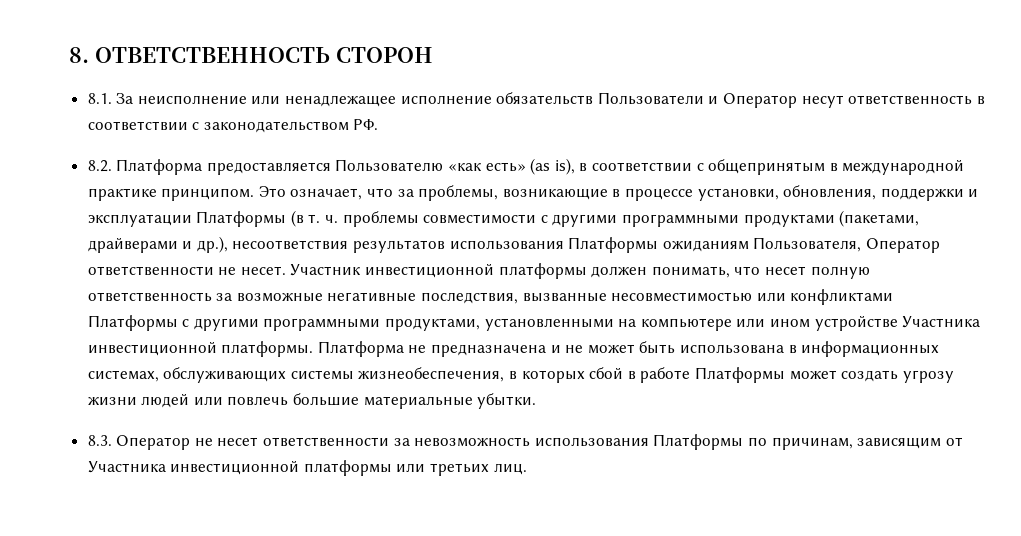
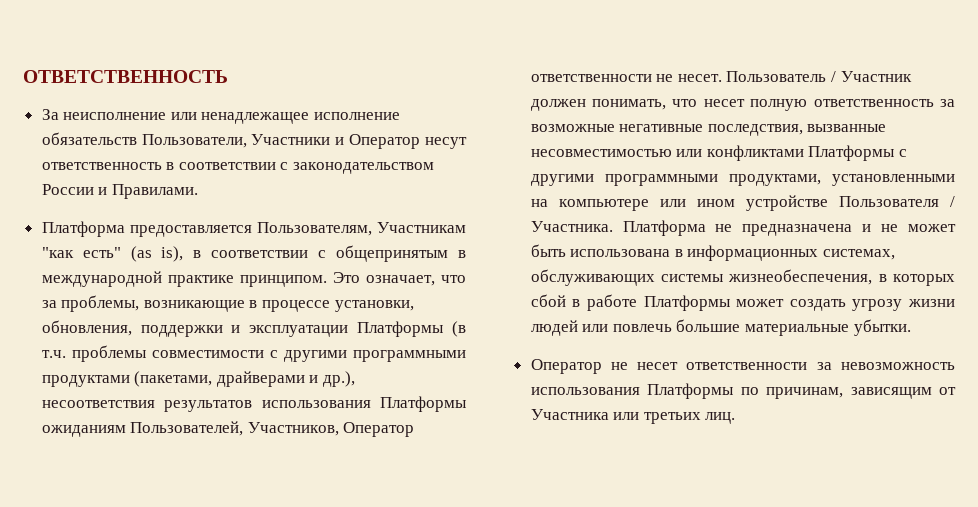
[69,47,89,63] 8. -> (23, 76) none
[335,47,433,63] [87,93,112,104] СТОРОН // 8.1. -> (228, 76) //
[597,92,704,105] Пользователи -> [141,134,331,148] Пользователи, Участники
[353,119,379,130] [87,159,526,175] РФ. // 8.2. Платформа предоставляется Пользователю «как есть» -> [41,184,198,199] [41,221,467,237] [41,247,121,258] России и Правилами. // Платформа предоставляется Пользователям, Участникам "как есть"
[308,214,339,223] т. ч. -> [41,350,66,358] т.ч.
[753,237,862,252] Пользователя, -> [130,421,339,436] Пользователей, Участников,
[290,263,587,279] Участник инвестиционной платформы -> [726,71,912,82] Пользователь / Участник
[902,316,981,328] [87,341,314,357] Участника инвестиционной платформы. -> [838,196,955,207] [530,221,613,232] Пользователя / Участника.
[87,435,112,446] 8.3. -> (911, 327) none
[170,460,392,476] инвестиционной платформы -> (609, 414) none

